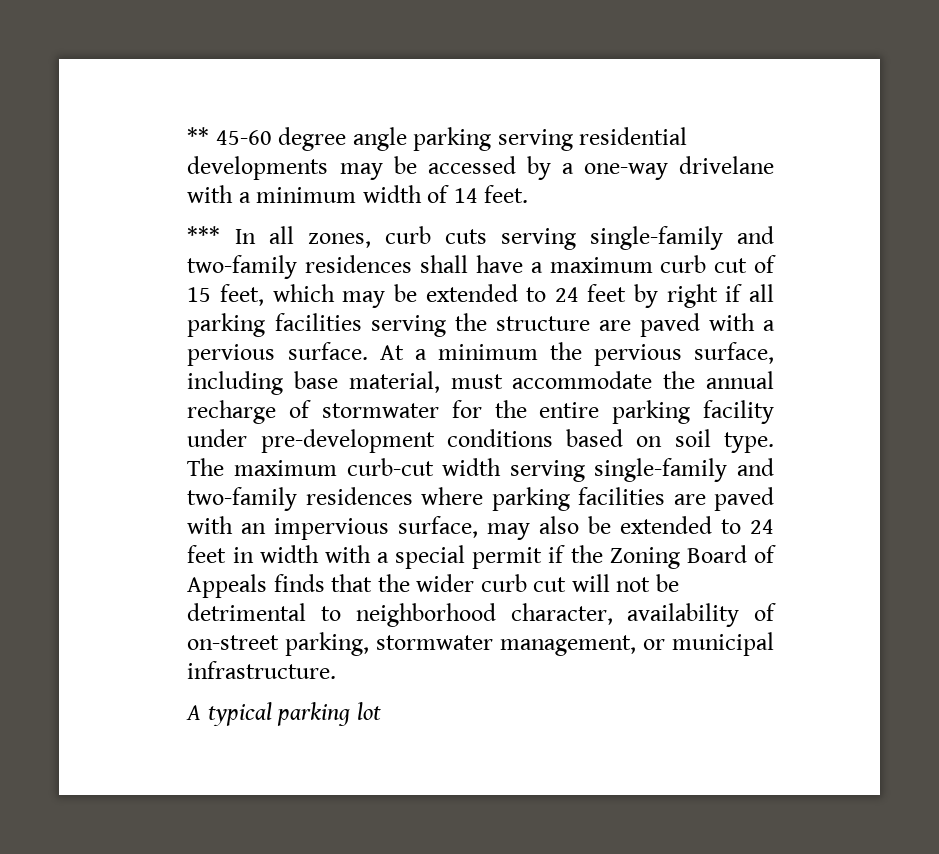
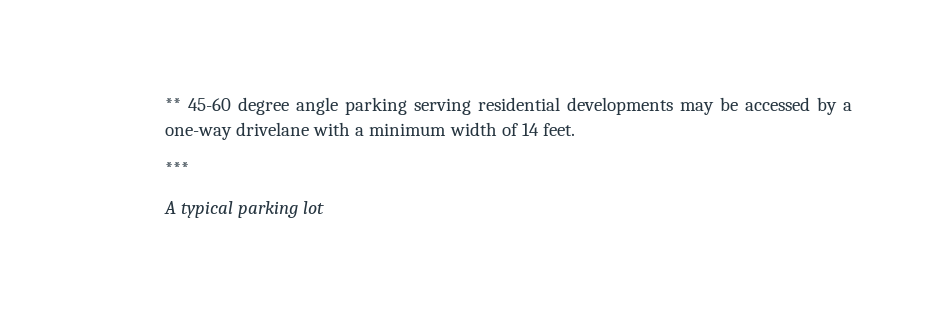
[234,226,774,250] [187,255,777,279] [187,284,774,308] [187,313,775,337] [187,342,774,366] [187,371,774,395] [187,400,774,424] [187,429,774,453] [187,458,775,482] [187,487,775,511] [187,516,774,540] [187,545,776,569] [187,574,679,598] [187,603,776,627] [187,632,775,656] [187,661,337,679] In all zones, curb cuts serving single-family and two-family residences shall have a maximum curb cut of 15 feet, which may be extended to 24 feet by right if all parking facilities serving the structure are paved with a pervious surface. At a minimum the pervious surface, including base material, must accommodate the annual recharge of stormwater for the entire parking facility under pre-development conditions based on soil type. The maximum curb-cut width serving single-family and two-family residences where parking facilities are paved with an impervious surface, may also be extended to 24 feet in width with a special permit if the Zoning Board of Appeals finds that the wider curb cut will not be detrimental to neighborhood character, availability of on-street parking, stormwater management, or municipal infrastructure. -> (189, 168) none

